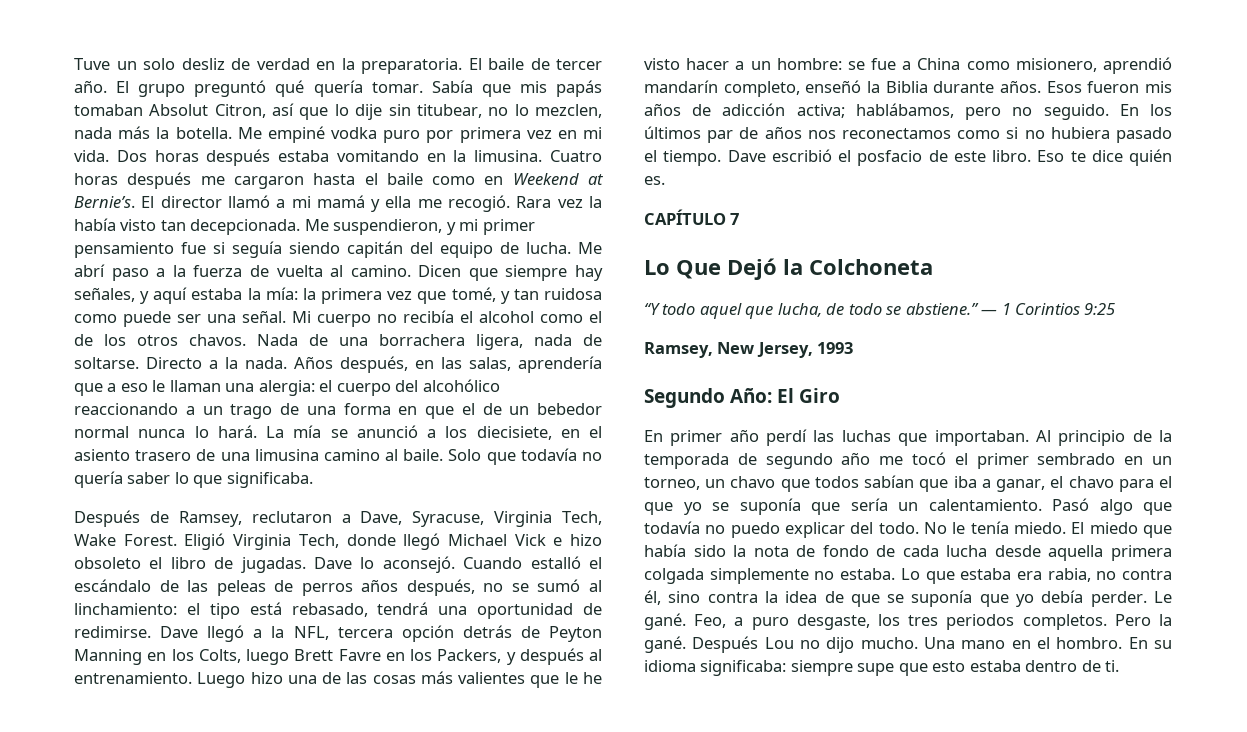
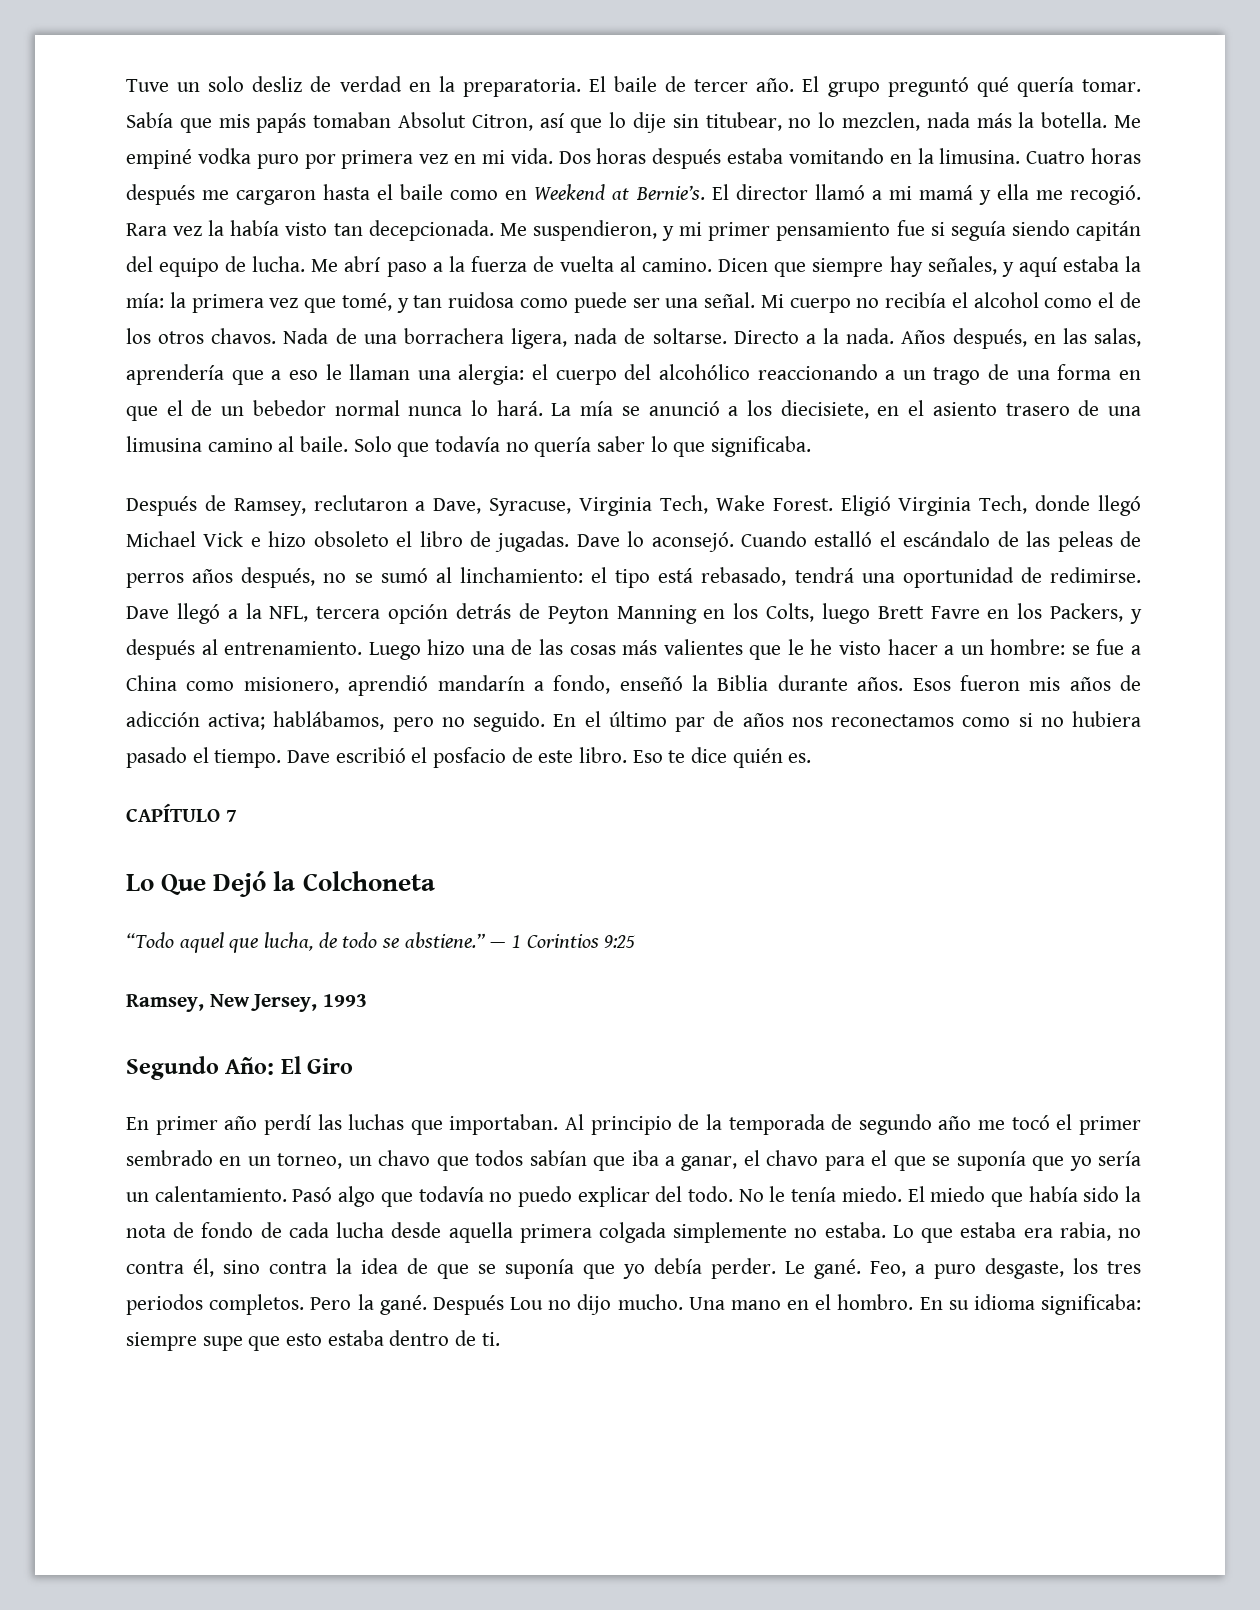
[723,81,800,97] completo, -> [533,675,611,694] a fondo,
[1150,104,1172,116] [644,126,701,139] los últimos -> [584,711,667,727] el último
[644,303,696,315] “Y todo -> [126,932,174,948] “Todo
[683,498,840,515] yo se suponía que -> [932,1151,1092,1171] se suponía que yo

